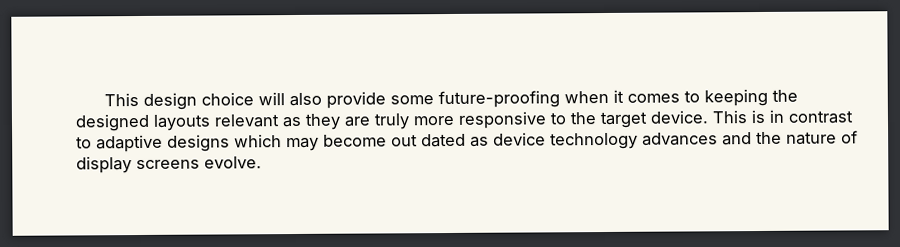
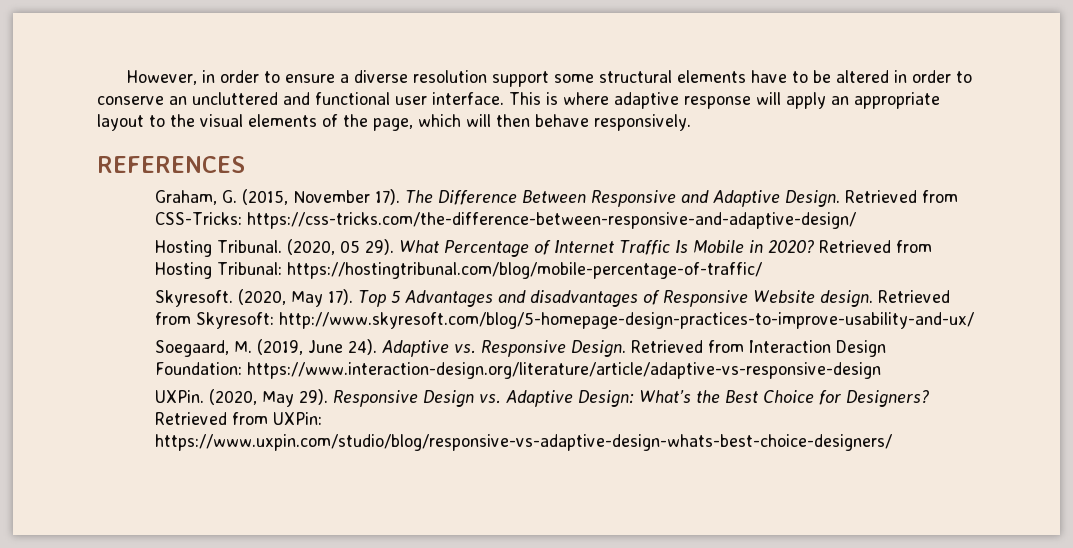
[104,88,799,110] [75,109,854,132] [76,130,858,153] [76,156,262,174] This design choice will also provide some future-proofing when it comes to keeping the designed layouts relevant as they are truly more responsive to the target device. This is in contrast to adaptive designs which may become out dated as device technology advances and the nature of display screens evolve. -> [126,70,972,87] [97,92,940,109] [97,114,691,131] [97,156,245,173] [155,189,959,207] [155,212,857,229] [155,239,933,257] [155,262,763,279] [155,289,951,307] [155,312,975,329] [155,339,887,357] [155,362,882,379] [155,389,930,407] [155,412,323,425] [155,434,893,451] However, in order to ensure a diverse resolution support some structural elements have to be altered in order to conserve an uncluttered and functional user interface. This is where adaptive response will apply an appropriate layout to the visual elements of the page, which will then behave responsively. // REFERENCES // Graham, G. (2015, November 17). The Difference Between Responsive and Adaptive Design. Retrieved from CSS-Tricks: https://css-tricks.com/the-difference-between-responsive-and-adaptive-design/ // Hosting Tribunal. (2020, 05 29). What Percentage of Internet Traffic Is Mobile in 2020? Retrieved from Hosting Tribunal: https://hostingtribunal.com/blog/mobile-percentage-of-traffic/ // Skyresoft. (2020, May 17). Top 5 Advantages and disadvantages of Responsive Website design. Retrieved from Skyresoft: http://www.skyresoft.com/blog/5-homepage-design-practices-to-improve-usability-and-ux/ // Soegaard, M. (2019, June 24). Adaptive vs. Responsive Design. Retrieved from Interaction Design Foundation: https://www.interaction-design.org/literature/article/adaptive-vs-responsive-design // UXPin. (2020, May 29). Responsive Design vs. Adaptive Design: What’s the Best Choice for Designers? Retrieved from UXPin: https://www.uxpin.com/studio/blog/responsive-vs-adaptive-design-whats-best-choice-designers/

